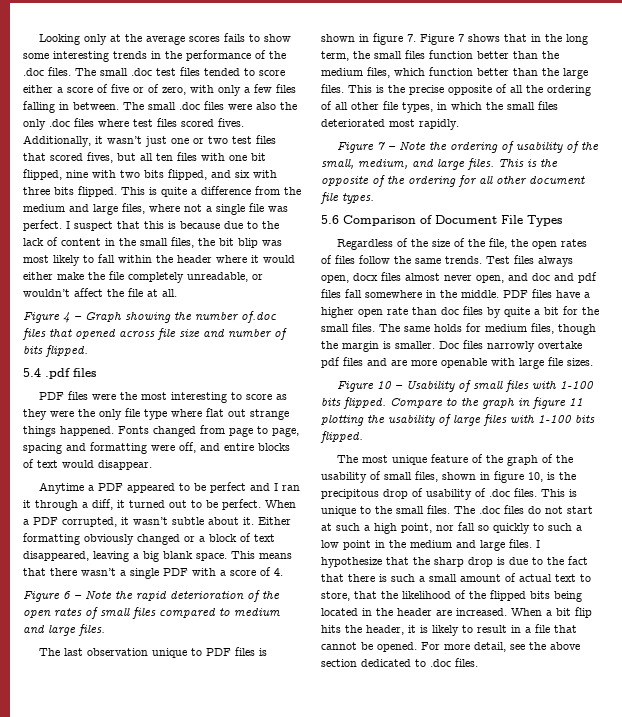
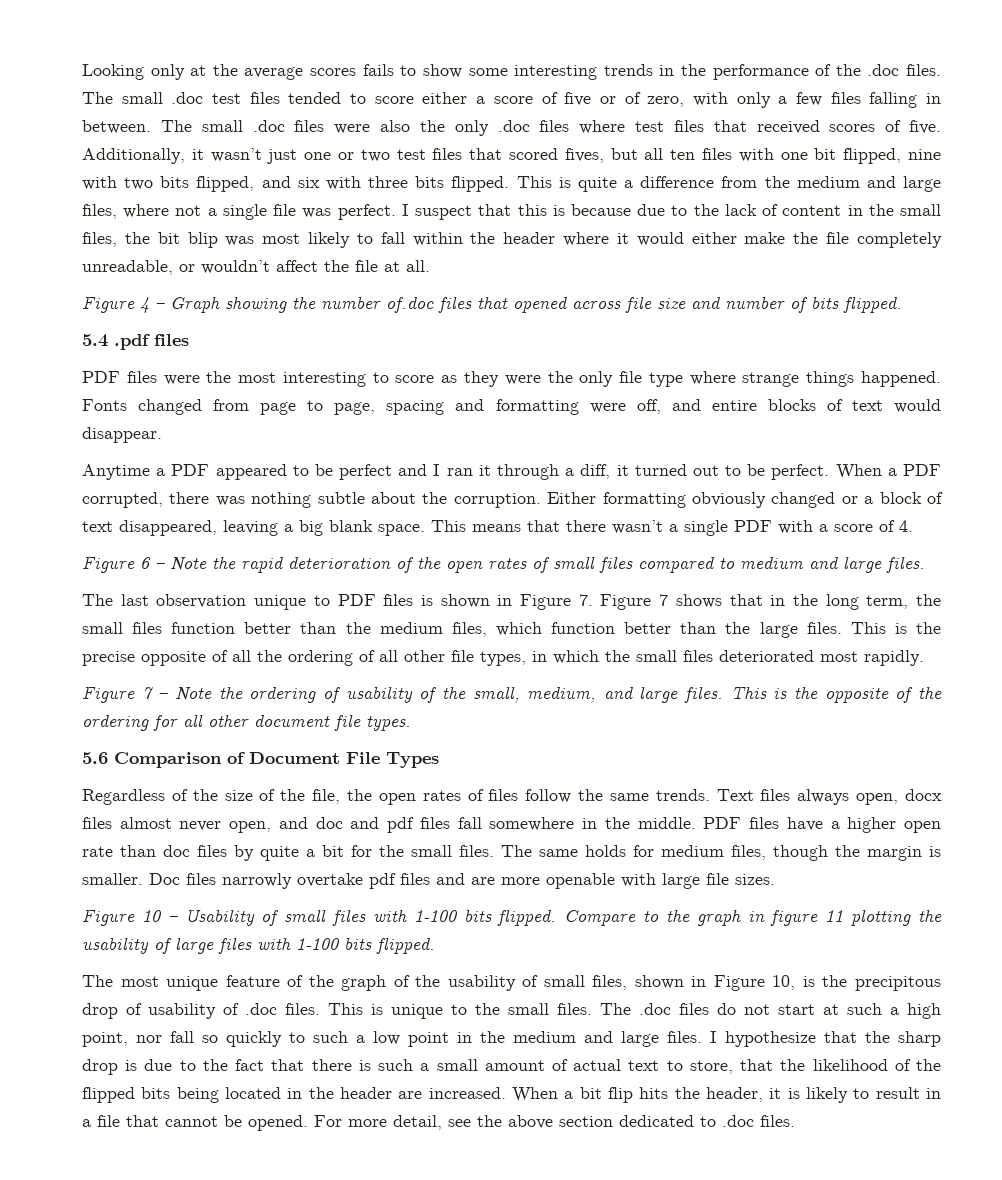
[181,118,244,127] scored fives. -> [713,120,942,134] that received scores of five.
[206,408,246,417] flat out -> (736, 378) none
[121,517,254,525] it wasn’t subtle about it. -> [169,492,541,508] there was nothing subtle about the corruption.
[373,33,403,45] figure -> [520,594,571,610] Figure
[486,256,510,264] Test -> [716,789,754,801] Text
[494,471,524,483] figure -> [713,975,765,991] Figure

